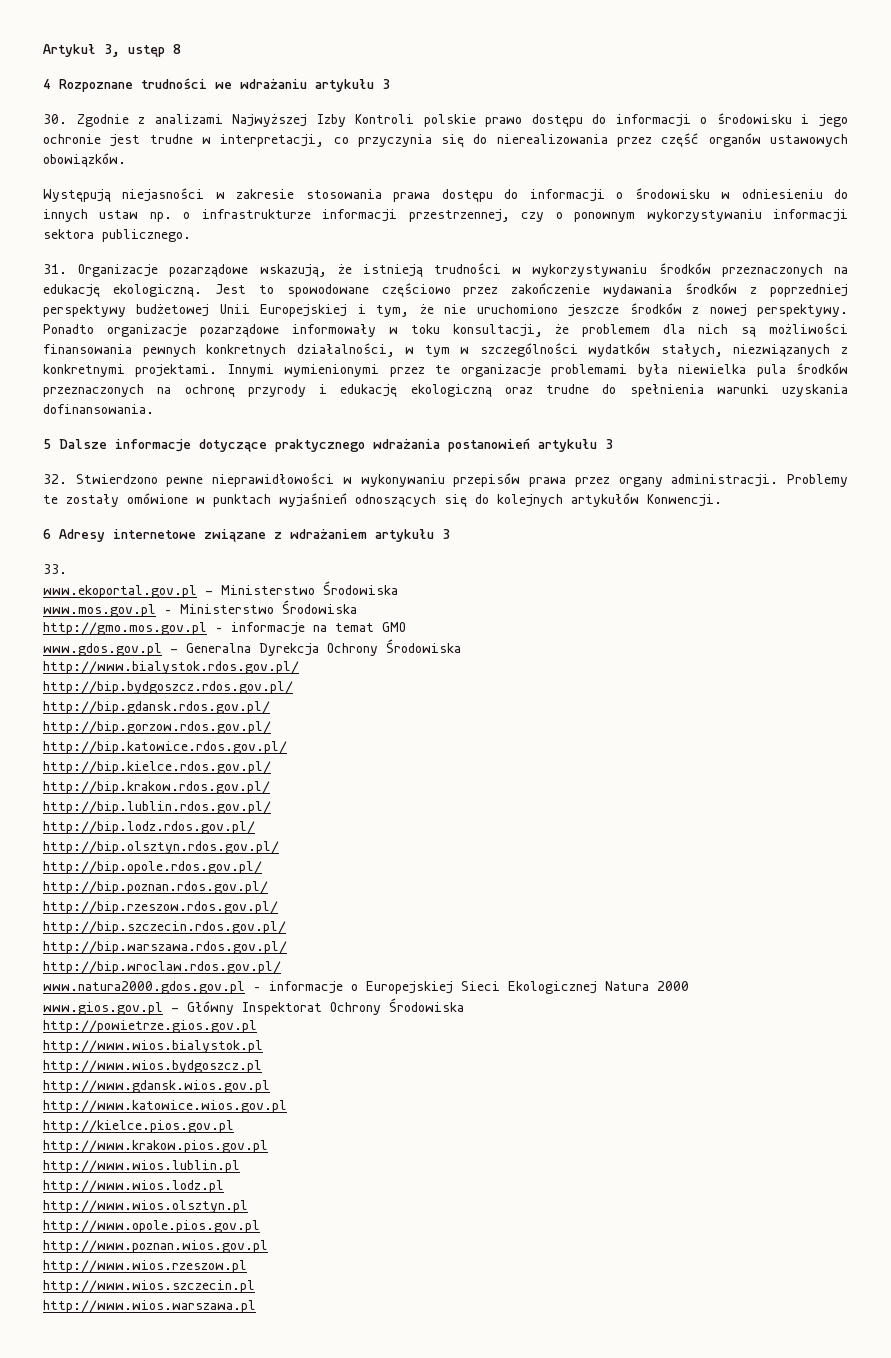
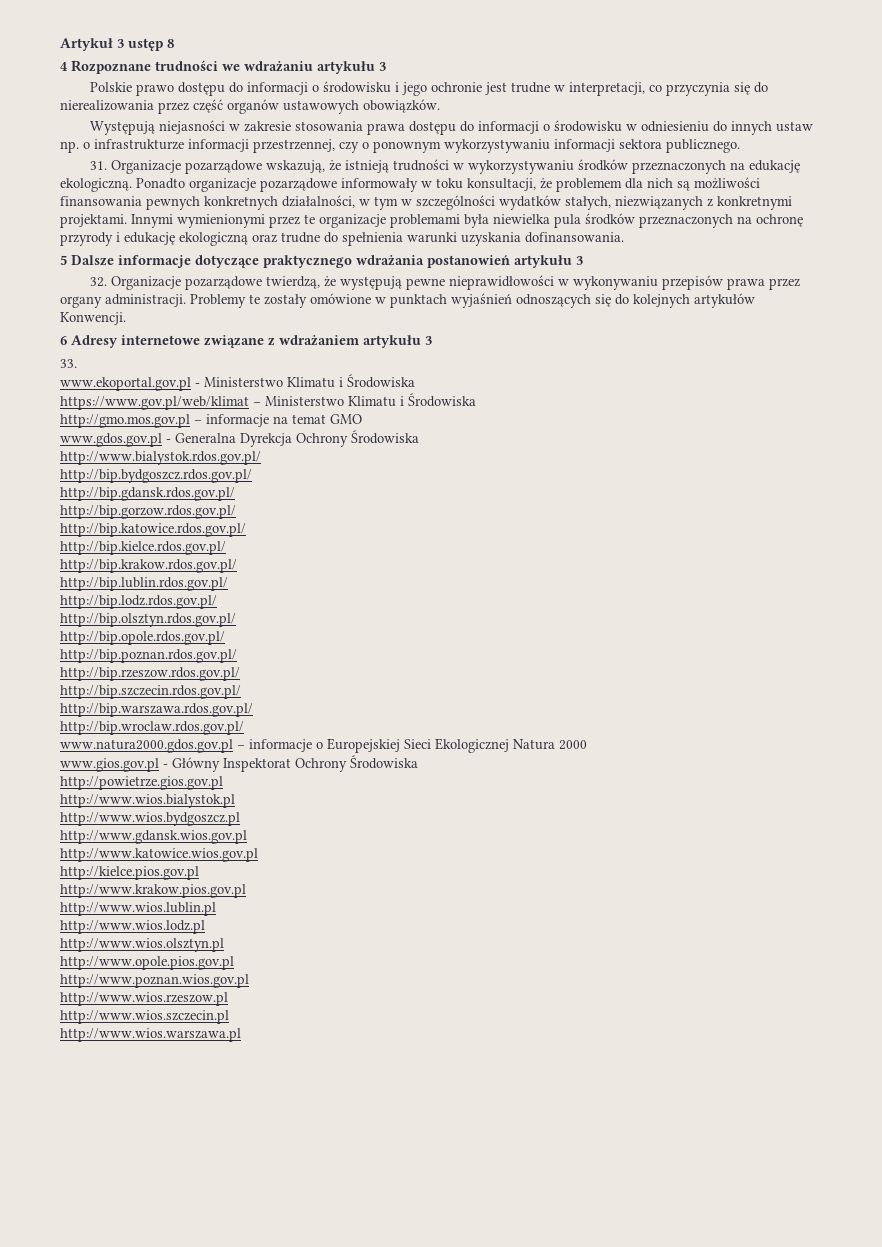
[104,44,120,57] 3, -> [117,39,124,48] 3
[43,114,476,127] 30. Zgodnie z analizami Najwyższej Izby Kontroli polskie -> [89,82,132,92] Polskie
[214,283,848,298] [43,303,848,317] Jest to spowodowane częściowo przez zakończenie wydawania środków z poprzedniej perspektywy budżetowej Unii Europejskiej i tym, że nie uruchomiono jeszcze środków z nowej perspektywy. -> (132, 185) none
[75,474,158,484] Stwierdzono -> [110,276,402,290] Organizacje pozarządowe twierdzą, że występują
[323,581,398,595] [43,604,274,617] Środowiska // www.mos.gov.pl – Ministerstwo -> [287,374,415,388] [60,396,404,410] Klimatu i Środowiska // https://www.gov.pl/web/klimat – Ministerstwo Klimatu i

